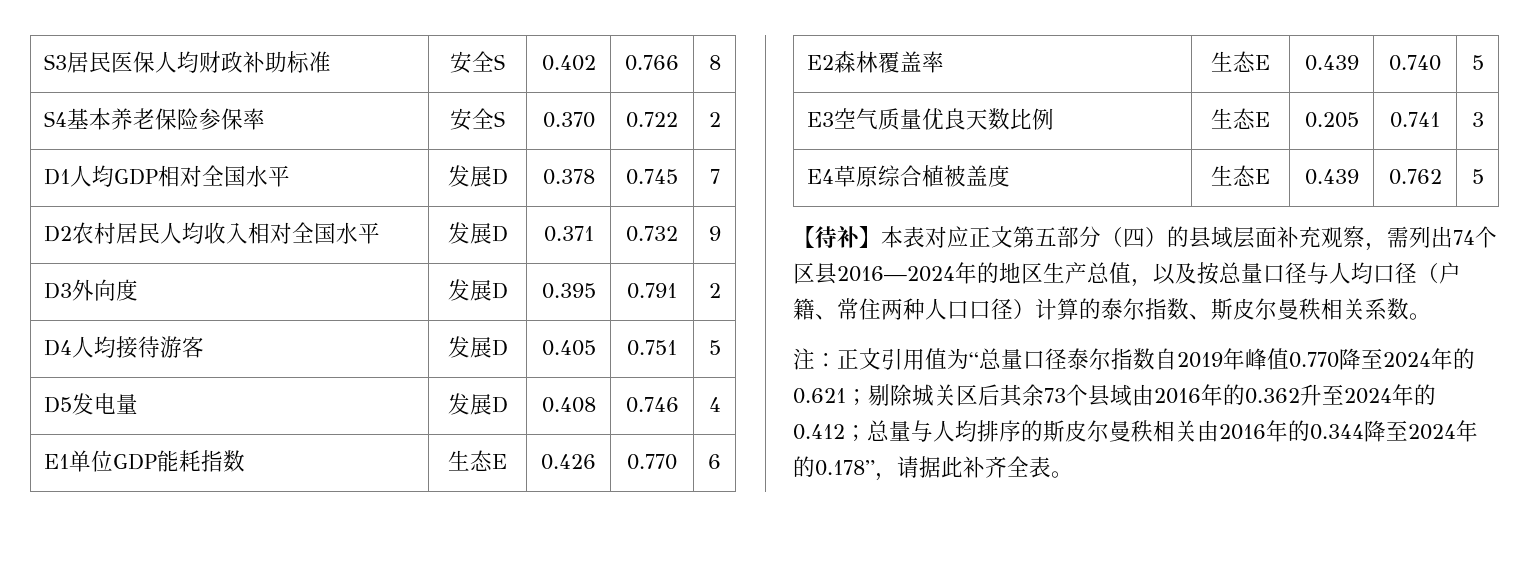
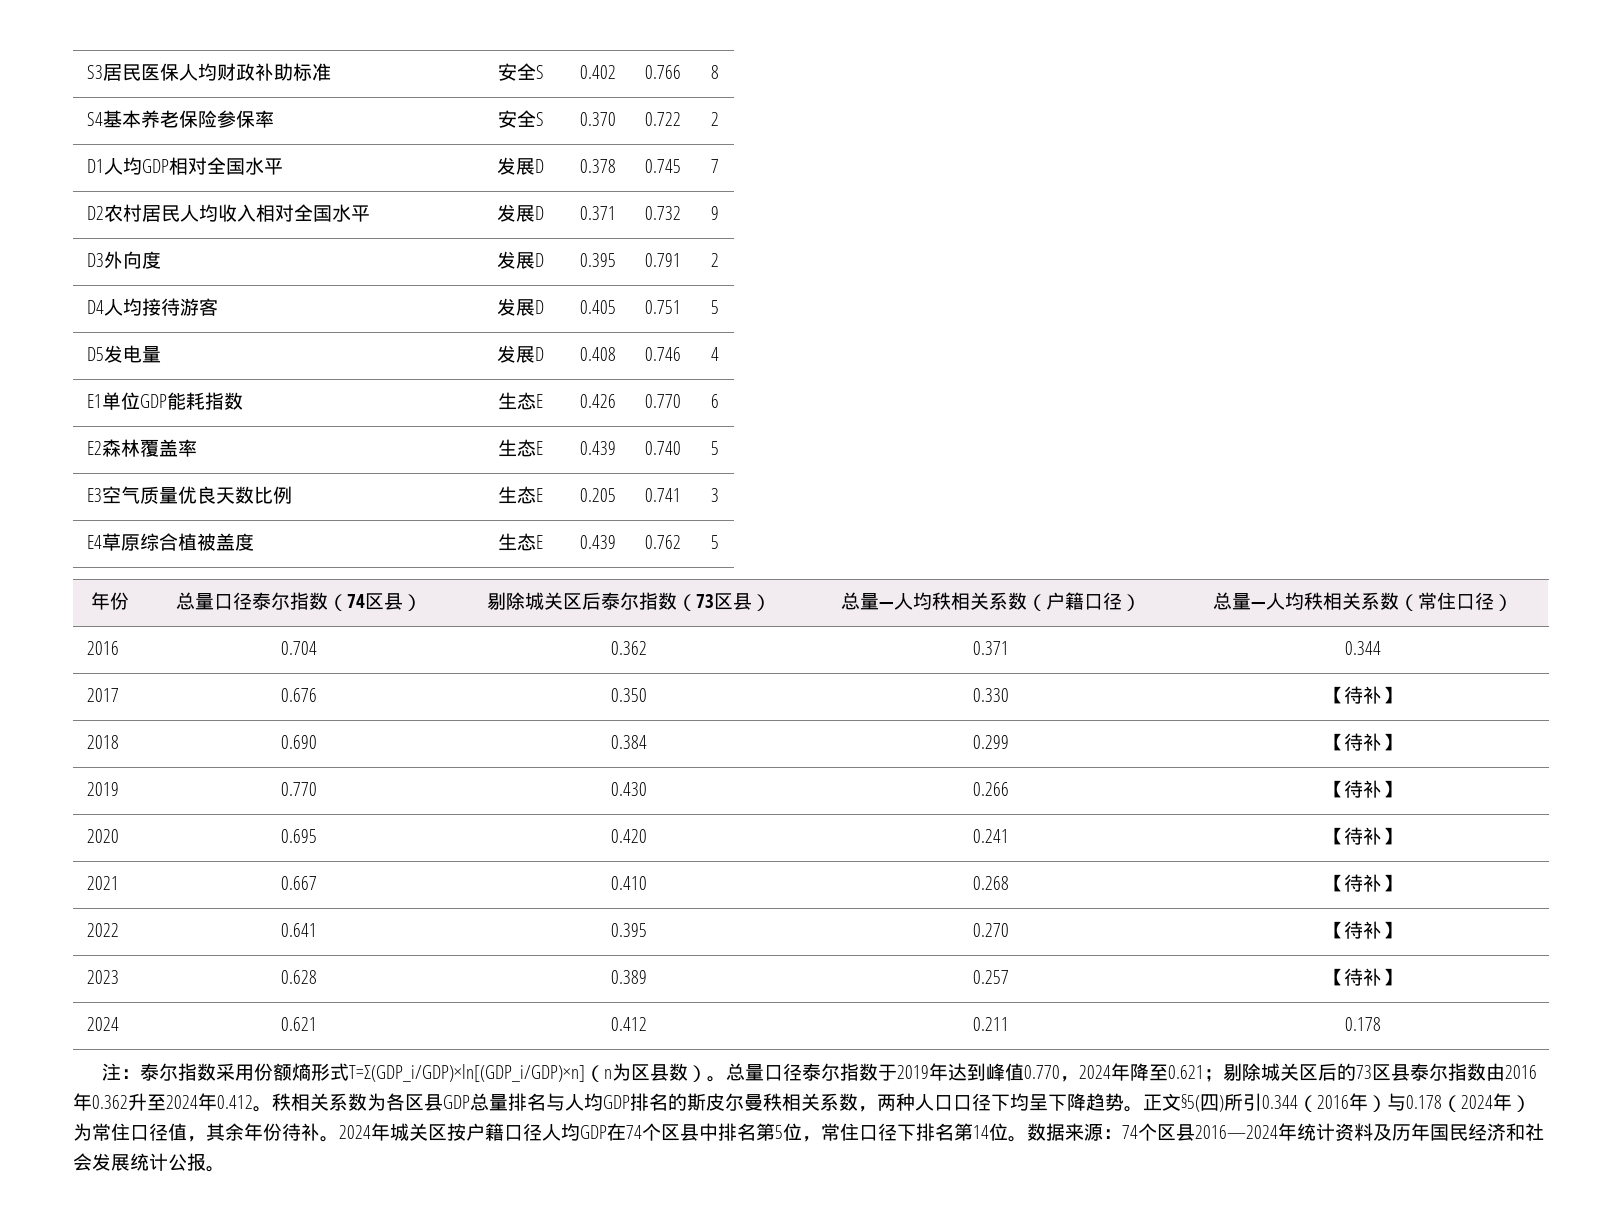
[793,226,1497,251] [793,262,1461,287] [793,298,1211,320] // 【待补】本表对应正文第五部分（四）的县域层面补充观察，需列出74个区县2016—2024年的地区生产总值，以及按总量口径与人均口径（户籍、常住两种人口口径）计算的泰尔指数、 -> [90,592,129,610] [176,592,422,611] [486,592,771,611] [840,592,1141,611] [1212,592,1513,611] [87,641,120,655] [281,641,317,655] [610,641,647,655] [972,641,1009,655] [1344,641,1381,655] [87,688,120,702] [281,688,317,702] [610,688,647,702] [972,688,1009,702] [1324,686,1401,704] [87,735,120,749] [281,735,317,749] [610,735,647,749] [972,735,1009,749] [1324,733,1401,751] [87,782,120,796] [281,782,317,796] [610,782,647,796] [972,782,1009,796] [1324,780,1401,798] [87,829,120,843] [281,829,317,843] [610,829,647,843] [972,829,1009,843] [1324,827,1401,845] [87,876,120,890] [281,876,317,890] [610,876,647,890] [972,876,1009,890] [1324,874,1401,892] [87,923,120,937] [281,923,317,937] [610,923,647,937] [972,923,1009,937] [1324,921,1401,939] [87,970,120,984] [281,970,317,984] [610,970,647,984] [972,970,1009,984] [1324,968,1401,986] [87,1017,120,1031] [281,1017,317,1031] [610,1017,647,1031] [972,1017,1009,1031] [1344,1017,1381,1031] [101,1063,1537,1082] [73,1093,687,1112] // 年份 | 总量口径泰尔指数（74区县） | 剔除城关区后泰尔指数（73区县） | 总量—人均秩相关系数（户籍口径） | 总量—人均秩相关系数（常住口径） // 2016 | 0.704 | 0.362 | 0.371 | 0.344 // 2017 | 0.676 | 0.350 | 0.330 | 【待补】 // 2018 | 0.690 | 0.384 | 0.299 | 【待补】 // 2019 | 0.770 | 0.430 | 0.266 | 【待补】 // 2020 | 0.695 | 0.420 | 0.241 | 【待补】 // 2021 | 0.667 | 0.410 | 0.268 | 【待补】 // 2022 | 0.641 | 0.395 | 0.270 | 【待补】 // 2023 | 0.628 | 0.389 | 0.257 | 【待补】 // 2024 | 0.621 | 0.412 | 0.211 | 0.178 // 注：泰尔指数采用份额熵形式T=Σ(GDP_i/GDP)×ln[(GDP_i/GDP)×n]（n为区县数）。总量口径泰尔指数于2019年达到峰值0.770，2024年降至0.621；剔除城关区后的73区县泰尔指数由2016年0.362升至2024年0.412。秩相关系数为各区县GDP总量排名与人均GDP排名的
[1409,313,1431,320] [793,348,1475,370] [793,384,1436,407] [793,420,1478,442] [793,456,1051,481] 。 // 注：正文引用值为“总量口径泰尔指数自2019年峰值0.770降至2024年的0.621；剔除城关区后其余73个县域由2016年的0.362升至2024年的0.412；总量与人均排序的斯皮尔曼秩相关由2016年的0.344降至2024年的0.178”，请据此补齐全表 -> [858,1093,1531,1112] [73,1123,1544,1142] [73,1153,206,1171] ，两种人口口径下均呈下降趋势。正文§5(四)所引0.344（2016年）与0.178（2024年）为常住口径值，其余年份待补。2024年城关区按户籍口径人均GDP在74个区县中排名第5位，常住口径下排名第14位。数据来源：74个区县2016—2024年统计资料及历年国民经济和社会发展统计公报

